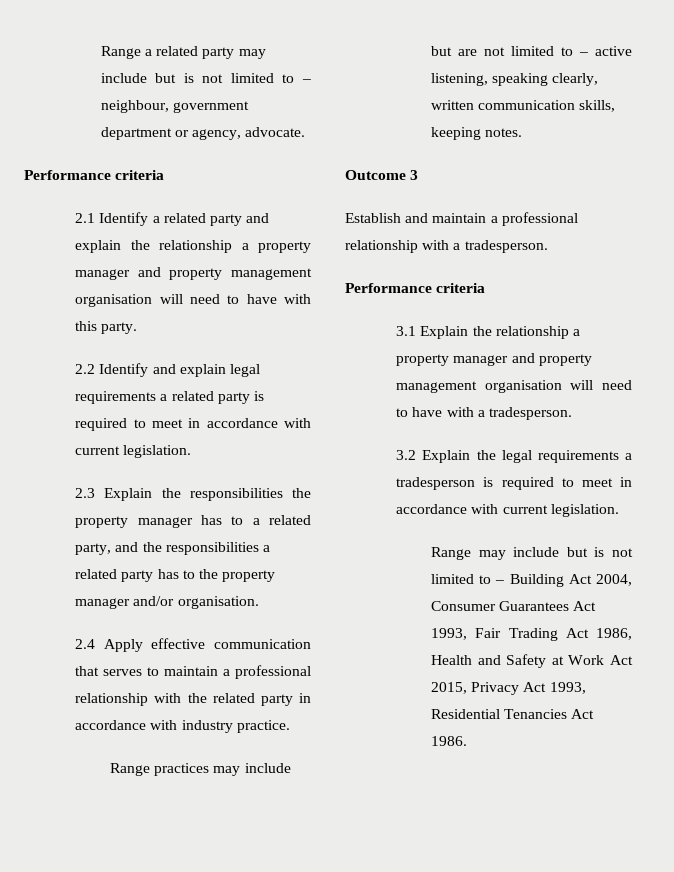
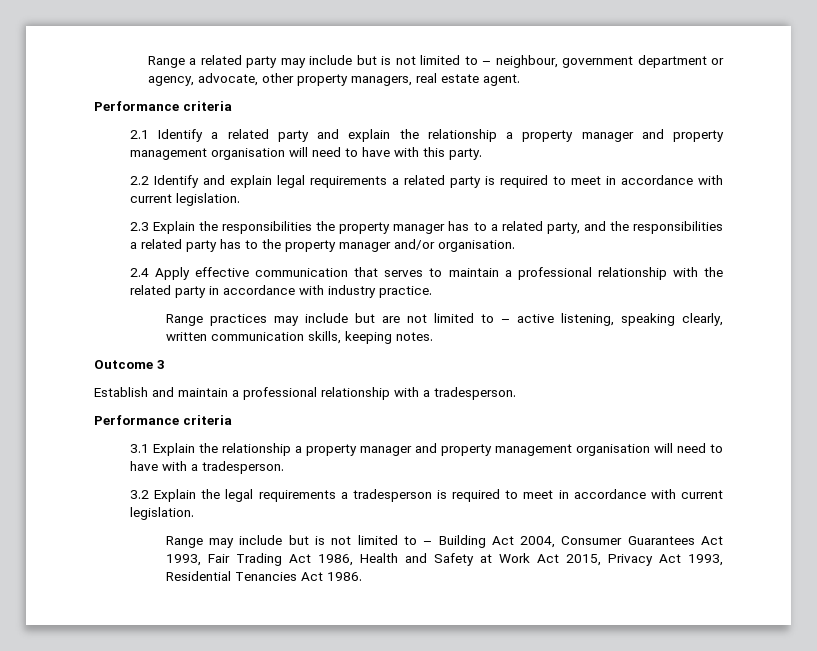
[245,127,306,137] advocate. -> [197,73,520,86] advocate, other property managers, real estate agent.

